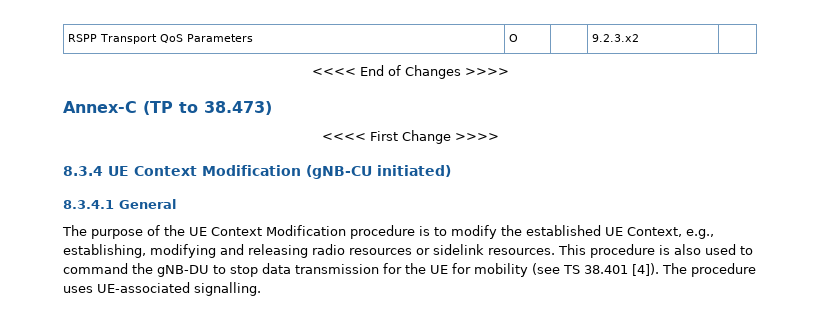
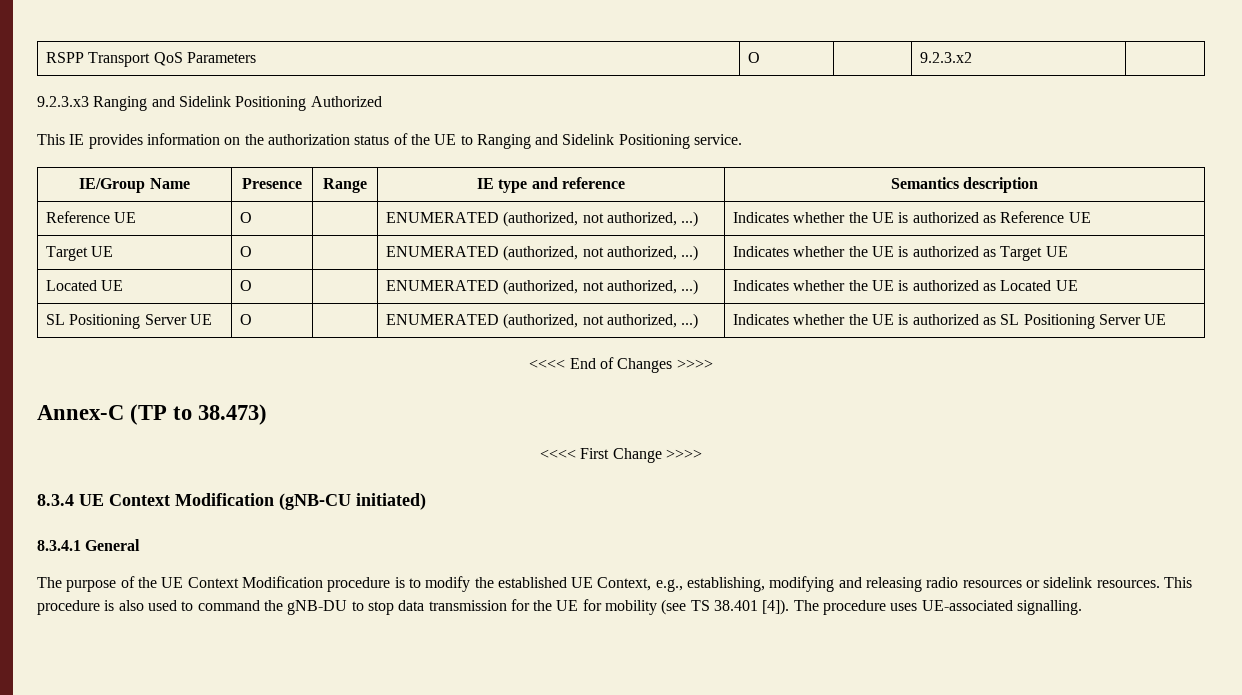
(640, 38) none -> [37,96,382,111] [37,133,743,149] [79,178,190,193] [241,178,302,189] [323,178,367,193] [477,177,625,193] [890,177,1039,193] [45,211,137,223] [239,212,252,223] [385,211,699,227] [732,211,1091,223] [45,246,114,261] [239,246,252,257] [385,245,699,261] [732,246,1068,261] [45,280,124,291] [239,280,252,291] [385,279,699,295] [732,280,1078,291] [45,314,212,329] [239,314,252,325] [385,313,699,329] [732,314,1167,329] // 9.2.3.x3 Ranging and Sidelink Positioning Authorized // This IE provides information on the authorization status of the UE to Ranging and Sidelink Positioning service. // IE/Group Name | Presence | Range | IE type and reference | Semantics description // Reference UE | O | | ENUMERATED (authorized, not authorized, ...) | Indicates whether the UE is authorized as Reference UE // Target UE | O | | ENUMERATED (authorized, not authorized, ...) | Indicates whether the UE is authorized as Target UE // Located UE | O | | ENUMERATED (authorized, not authorized, ...) | Indicates whether the UE is authorized as Located UE // SL Positioning Server UE | O | | ENUMERATED (authorized, not authorized, ...) | Indicates whether the UE is authorized as SL Positioning Server UE

